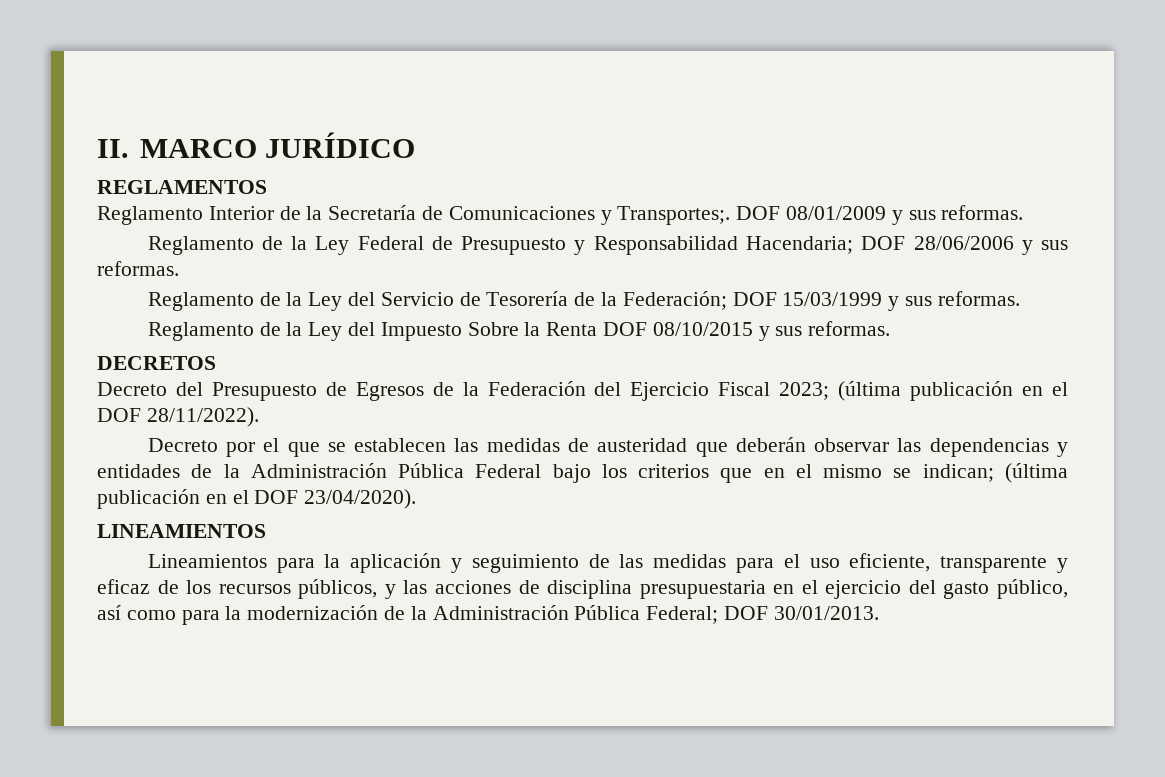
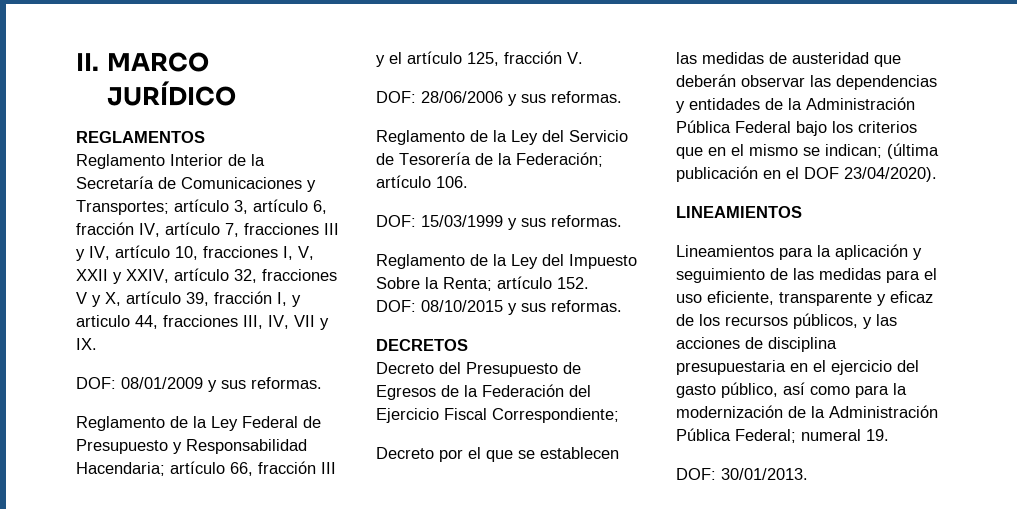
[617,206,781,225] Transportes;. DOF -> [76,199,327,215] [76,222,339,237] [76,245,314,261] [76,268,337,284] [76,291,301,307] [76,315,329,330] [76,338,97,350] [76,377,116,389] Transportes; artículo 3, artículo 6, fracción IV, artículo 7, fracciones III y IV, artículo 10, fracciones I, V, XXII y XXIV, artículo 32, fracciones V y X, artículo 39, fracción I, y articulo 44, fracciones III, IV, VII y IX. // DOF:
[861,236,906,250] DOF -> [170,461,336,476] [376,51,583,67] [376,91,416,103] artículo 66, fracción III y el artículo 125, fracción V. // DOF:
[732,292,777,306] DOF -> [376,175,468,188] [376,215,416,227] artículo 106. // DOF:
[546,322,647,336] Renta DOF -> [443,276,589,291] [376,300,416,312] Renta; artículo 152. // DOF:
[779,381,1068,401] [97,407,259,427] 2023; (última publicación en el DOF 28/11/2022). -> [492,408,619,423] Correspondiente;
[724,606,769,620] DOF -> [801,429,889,441] [676,468,716,480] numeral 19. // DOF:

